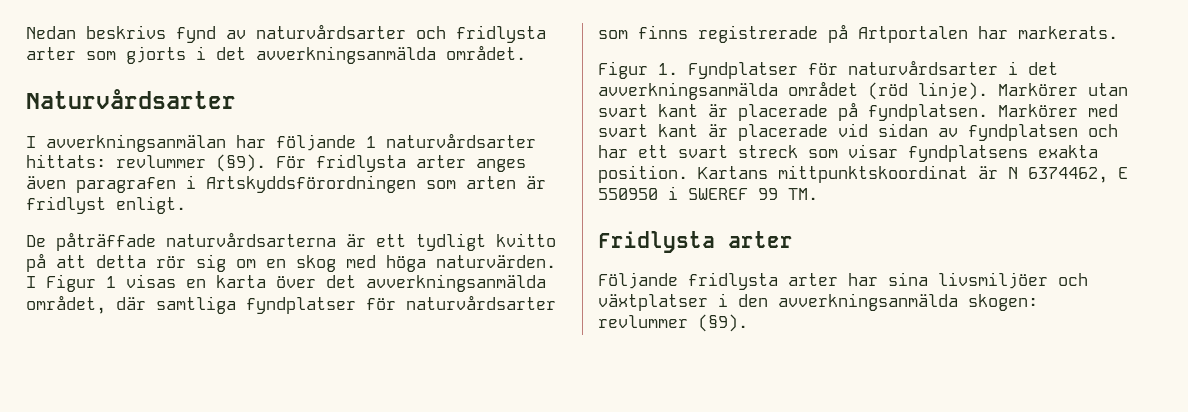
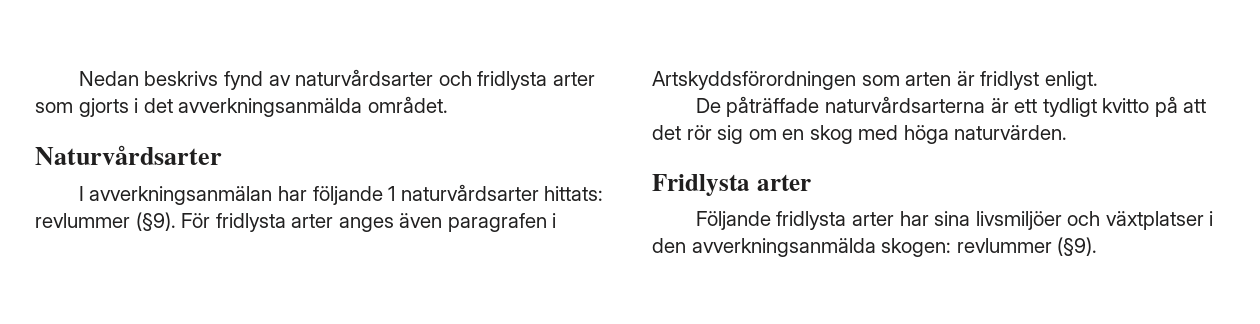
[96,255,146,268] detta -> [652,125,681,140] det
[26,274,546,292] [26,295,556,314] [598,24,1118,43] [598,60,1058,79] [598,81,1128,100] [598,102,1118,121] [598,123,1118,141] [598,144,1098,162] [598,165,1128,183] [598,186,818,200] I Figur 1 visas en karta över det avverkningsanmälda området, där samtliga fyndplatser för naturvårdsarter som finns registrerade på Artportalen har markerats. // Figur 1. Fyndplatser för naturvårdsarter i det avverkningsanmälda området (röd linje). Markörer utan svart kant är placerade på fyndplatsen. Markörer med svart kant är placerade vid sidan av fyndplatsen och har ett svart streck som visar fyndplatsens exakta position. Kartans mittpunktskoordinat är N 6374462, E 550950 i SWEREF 99 TM. -> (1068, 132) none

